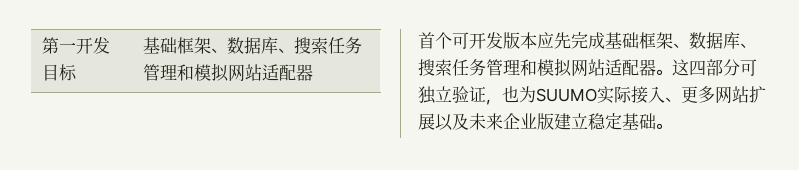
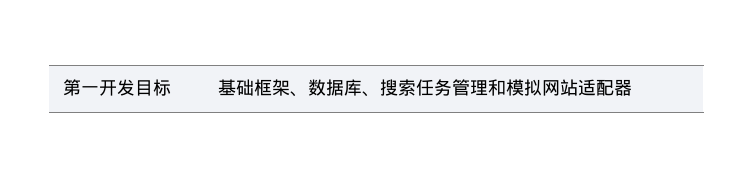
[418,32,756,49] [418,58,757,77] [418,86,766,105] [418,113,672,131] // 首个可开发版本应先完成基础框架、数据库、搜索任务管理和模拟网站适配器。这四部分可独立验证，也为SUUMO实际接入、更多网站扩展以及未来企业版建立稳定基础。 -> (633, 87) none

